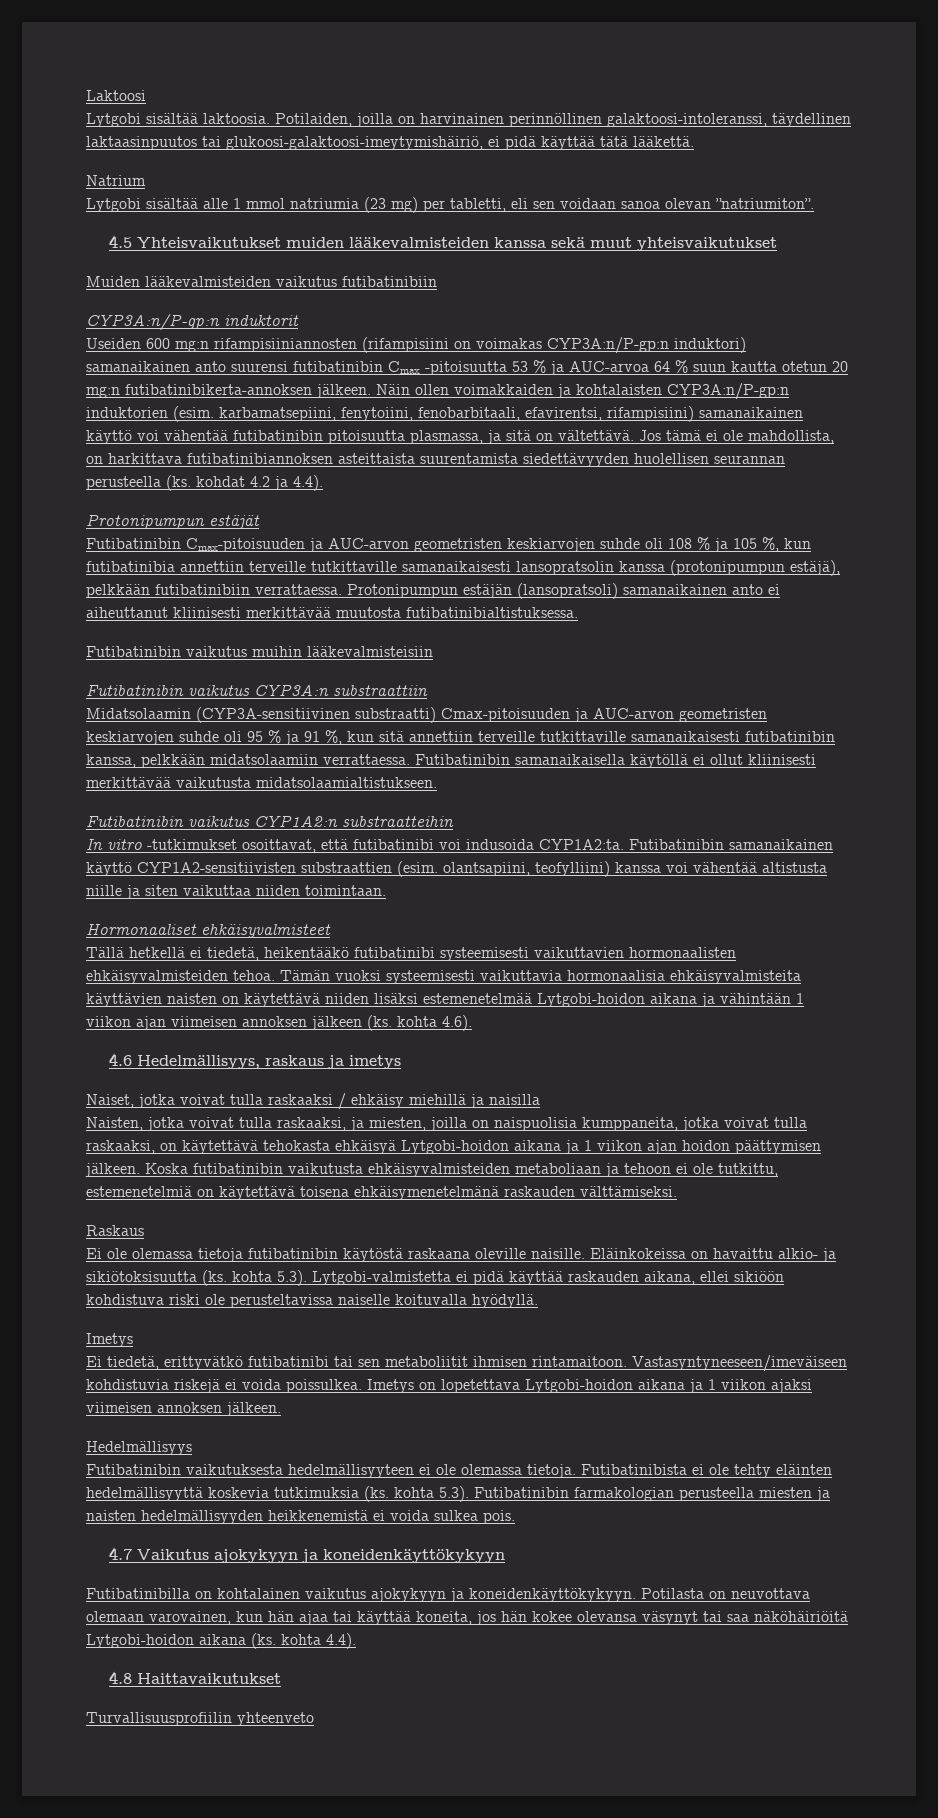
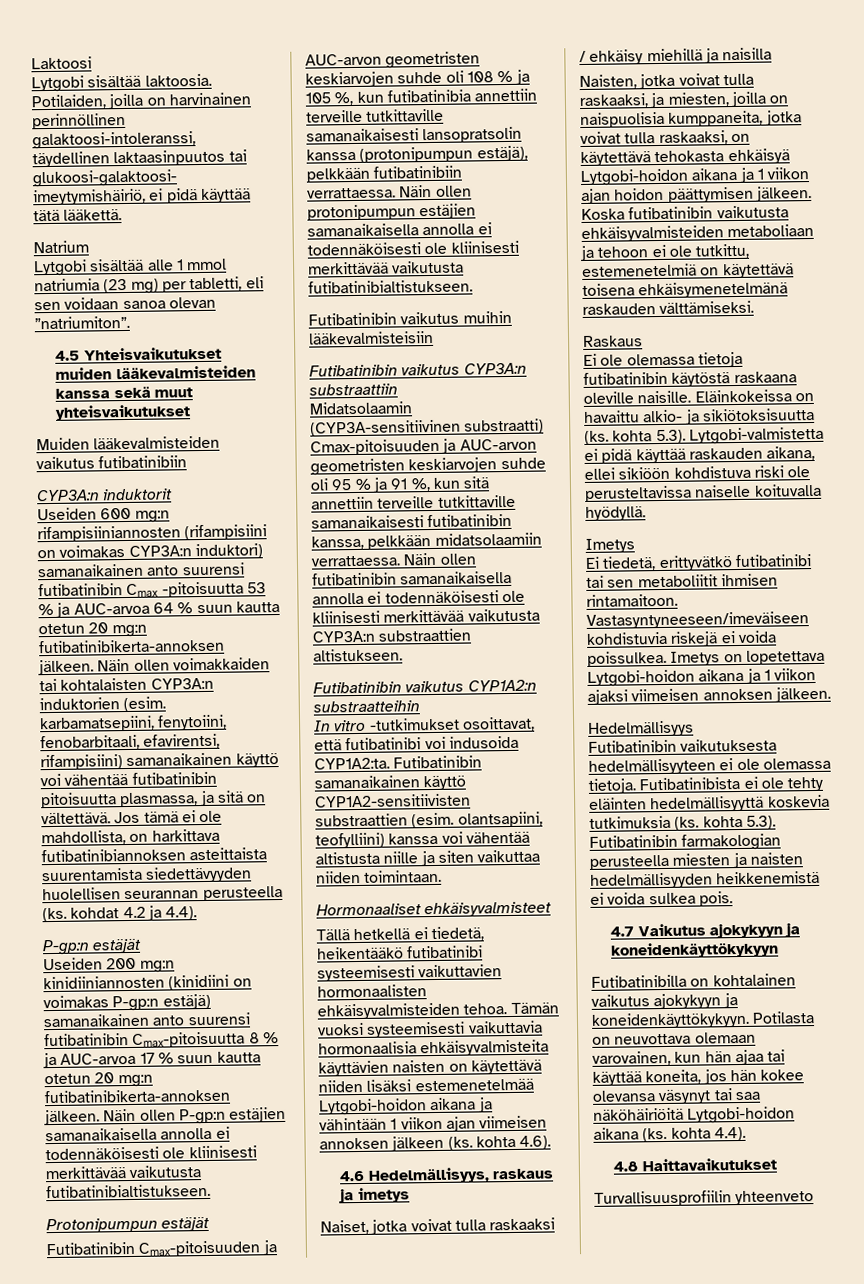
[86,314,220,331] CYP3A:n/P-gp:n -> [36,489,100,502] CYP3A:n
[547,337,669,354] CYP3A:n/P-gp:n -> [128,545,192,557] CYP3A:n
[557,383,789,400] ja kohtalaisten CYP3A:n/P-gp:n -> [39,677,214,692] tai kohtalaisten CYP3A:n
(323, 483) none -> [42,938,143,956] [43,957,175,973] [43,974,252,991] [43,993,211,1012] [43,1012,250,1028] [44,1031,279,1048] [43,1051,261,1069] [44,1072,153,1088] [44,1088,230,1104] [44,1106,287,1126] [45,1126,230,1142] [45,1145,257,1161] [45,1165,202,1180] [46,1183,211,1199] // P-gp:n estäjät // Useiden 200 mg:n kinidiiniannosten (kinidiini on voimakas P-gp:n estäjä) samanaikainen anto suurensi futibatinibin Cmax-pitoisuutta 8 % ja AUC-arvoa 17 % suun kautta otetun 20 mg:n futibatinibikerta-annoksen jälkeen. Näin ollen P-gp:n estäjien samanaikaisella annolla ei todennäköisesti ole kliinisesti merkittävää vaikutusta futibatinibialtistukseen.
[347,583,780,599] [86,607,578,618] Protonipumpun estäjän (lansopratsoli) samanaikainen anto ei aiheuttanut kliinisesti merkittävää muutosta futibatinibialtistuksessa. -> [399,184,472,198] [307,203,477,221] [307,222,492,237] [307,240,519,256] [308,260,465,275] [308,279,473,294] Näin ollen protonipumpun estäjien samanaikaisella annolla ei todennäköisesti ole kliinisesti merkittävää vaikutusta futibatinibialtistukseen.
[415,754,816,768] [86,777,437,788] Futibatinibin samanaikaisella käytöllä ei ollut kliinisesti merkittävää vaikutusta midatsolaamialtistukseen. -> [403,552,476,566] [312,570,513,586] [312,590,525,605] [312,608,540,624] [312,628,472,643] [313,648,403,662] Näin ollen futibatinibin samanaikaisella annolla ei todennäköisesti ole kliinisesti merkittävää vaikutusta CYP3A:n substraattien altistukseen.

